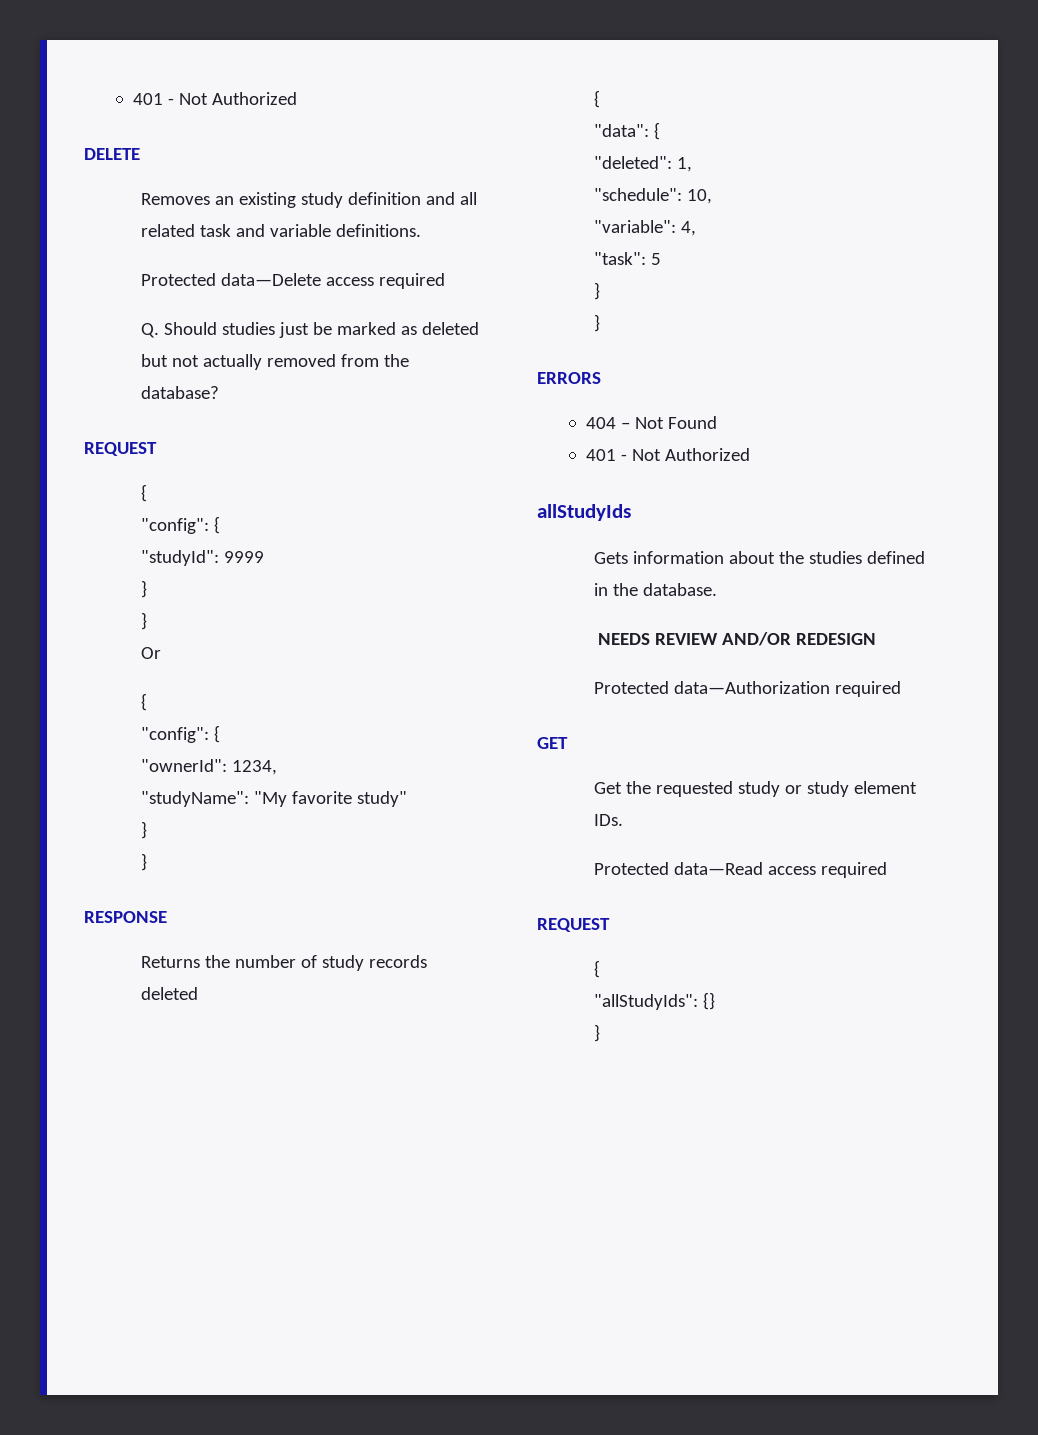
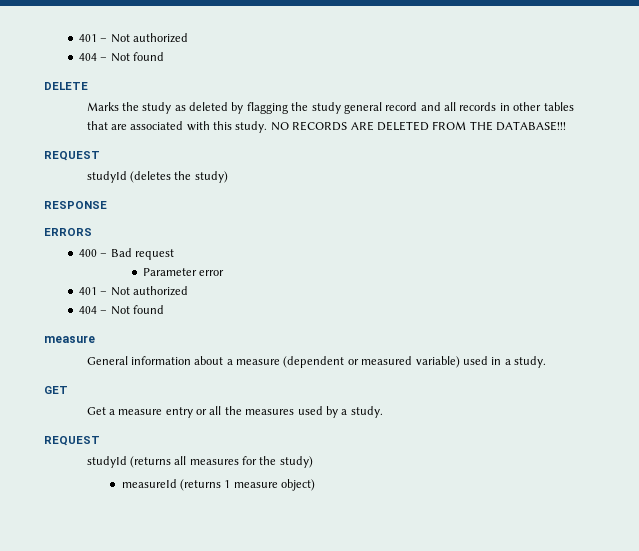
[132,92,297,105] [84,148,140,160] [140,192,477,208] [140,224,421,237] [140,273,445,289] [140,322,479,338] [140,354,409,370] [140,386,219,399] [84,442,157,456] [140,484,147,502] [140,516,220,534] [140,550,264,566] [140,580,147,598] [140,612,147,630] [140,647,161,659] [140,693,147,711] [140,725,220,743] [140,759,277,775] [140,791,407,807] [140,821,147,839] [140,853,147,871] [84,911,167,923] [140,955,427,971] [140,987,198,1000] [593,90,600,108] [593,122,660,140] [593,156,692,172] [593,188,712,204] [593,220,696,236] [593,252,661,265] [593,282,600,300] [593,314,600,332] [537,372,601,384] [585,416,717,429] [585,448,750,461] [537,504,631,521] [593,551,925,564] [593,583,717,596] [597,632,876,646] [593,681,901,697] [537,737,568,749] [593,781,917,797] [593,814,623,826] [593,862,887,878] [537,918,610,932] [593,960,600,978] [593,992,715,1010] [593,1024,600,1042] 401 - Not Authorized // DELETE // Removes an existing study definition and all related task and variable definitions. // Protected data—Delete access required // Q. Should studies just be marked as deleted but not actually removed from the database? // REQUEST // { // "config": { // "studyId": 9999 // } // } // Or // { // "config": { // "ownerId": 1234, // "studyName": "My favorite study" // } // } // RESPONSE // Returns the number of study records deleted // { // "data": { // "deleted": 1, // "schedule": 10, // "variable": 4, // "task": 5 // } // } // ERRORS // 404 – Not Found // 401 - Not Authorized // allStudyIds // Gets information about the studies defined in the database. // NEEDS REVIEW AND/OR REDESIGN // Protected data—Authorization required // GET // Get the requested study or study element IDs. // Protected data—Read access required // REQUEST // { // "allStudyIds": {} // } -> [79,33,189,43] [79,52,165,62] [44,82,88,90] [86,102,574,114] [86,121,567,133] [44,151,100,161] [86,171,228,183] [44,201,107,209] [44,228,92,236] [79,248,175,260] [142,268,225,276] [79,286,189,296] [79,305,165,315] [44,335,95,343] [86,356,547,368] [44,386,68,394] [86,406,383,418] [44,436,100,446] [86,456,313,468] [121,479,316,491] 401 – Not authorized // 404 – Not found // DELETE // Marks the study as deleted by flagging the study general record and all records in other tables that are associated with this study. NO RECORDS ARE DELETED FROM THE DATABASE!!! // REQUEST // studyId (deletes the study) // RESPONSE // ERRORS // 400 – Bad request // Parameter error // 401 – Not authorized // 404 – Not found // measure // General information about a measure (dependent or measured variable) used in a study. // GET // Get a measure entry or all the measures used by a study. // REQUEST // studyId (returns all measures for the study) // measureId (returns 1 measure object)

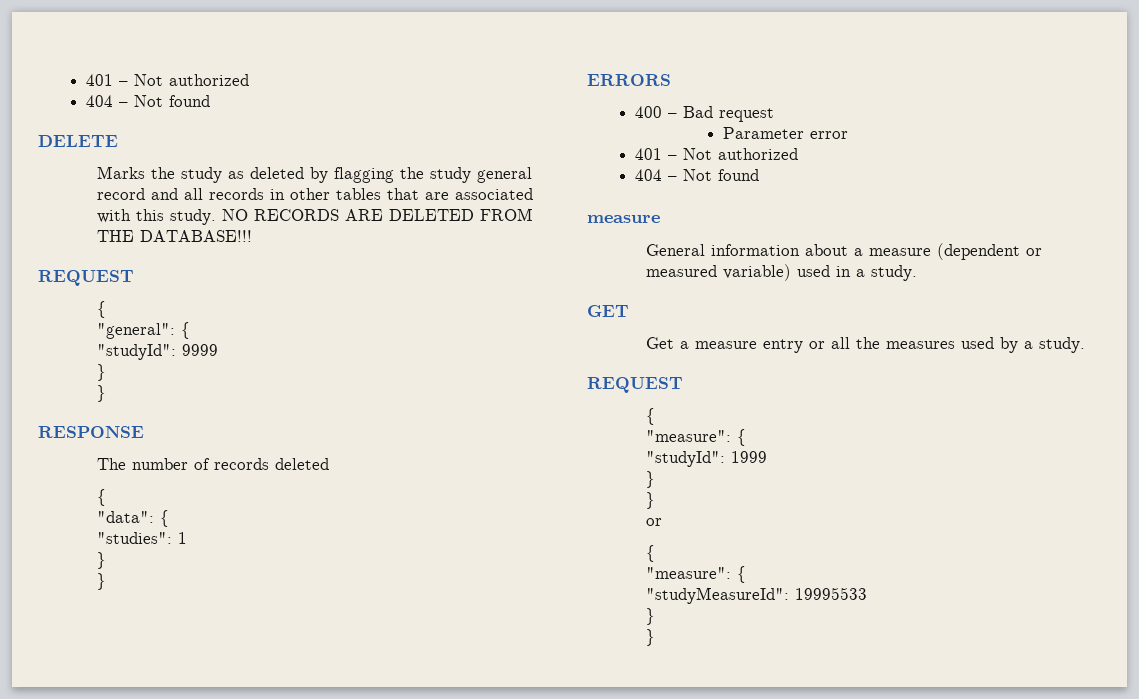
[86,171,228,183] [44,201,107,209] studyId (deletes the study) // RESPONSE -> [96,301,106,318] [96,322,190,339] [96,344,218,360] [96,364,106,381] [96,385,106,402] [38,426,144,438] [96,458,329,470] [96,489,106,506] [96,510,169,527] [96,532,187,544] [96,552,106,569] [96,573,106,590] { // "general": { // "studyId": 9999 // } // } // RESPONSE // The number of records deleted // { // "data": { // "studies": 1 // } // }
[86,456,313,468] [121,479,316,491] studyId (returns all measures for the study) // measureId (returns 1 measure object) -> [645,408,655,425] [645,429,746,446] [645,451,767,467] [645,471,655,488] [645,492,655,509] [645,518,662,526] [645,545,655,562] [645,566,746,583] [645,587,867,604] [645,608,655,625] [645,629,655,646] { // "measure": { // "studyId": 1999 // } // } // or // { // "measure": { // "studyMeasureId": 19995533 // } // }

